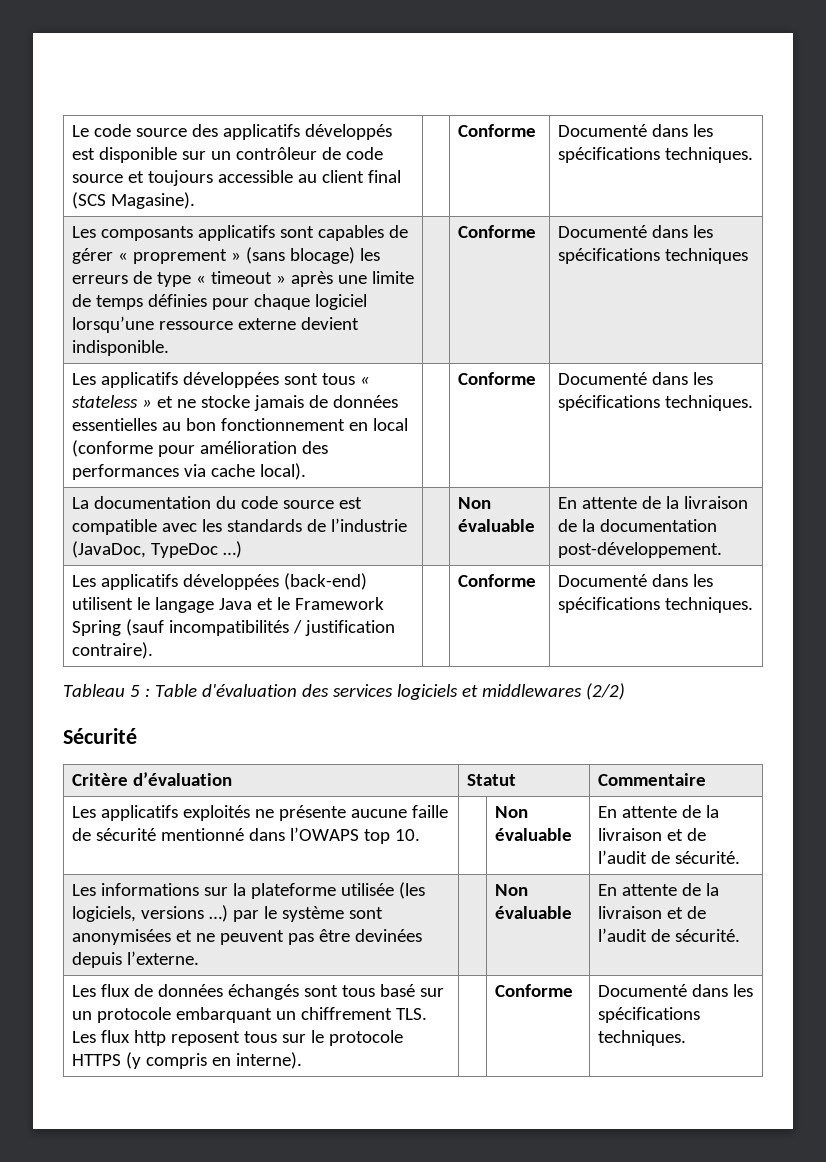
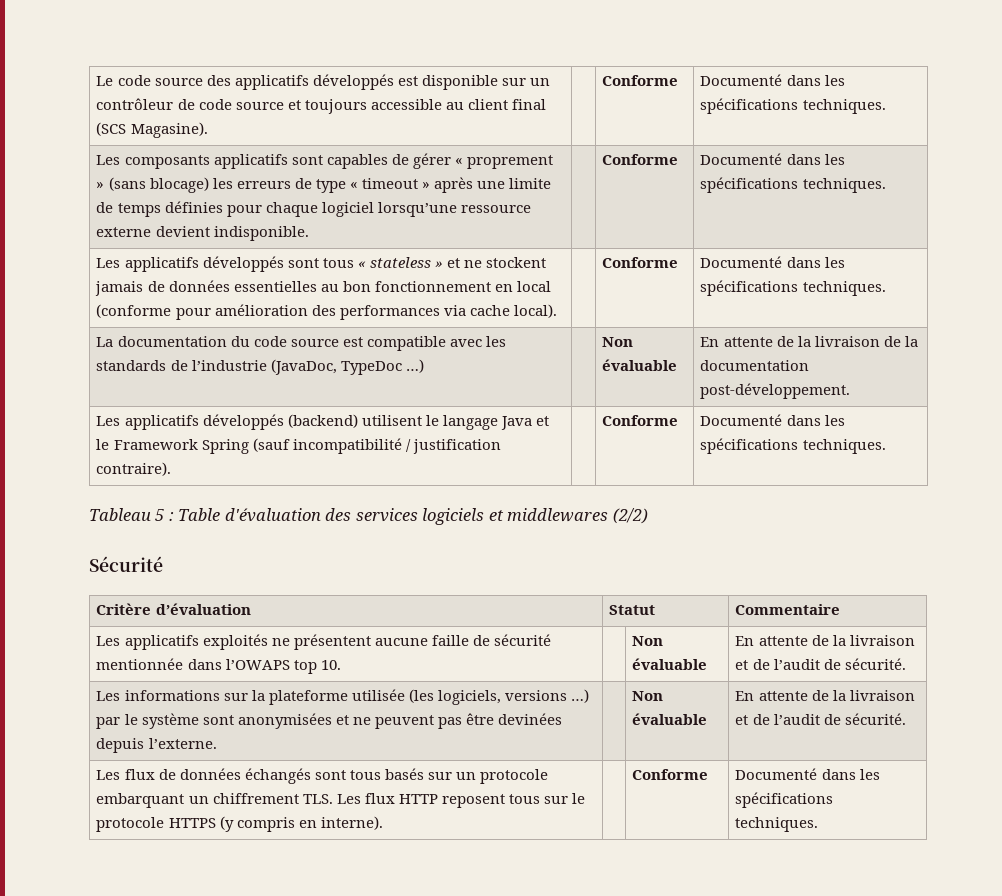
[664,248,748,264] [71,372,279,388] techniques // Les applicatifs développées -> [802,178,886,193] [96,256,284,272] techniques. // Les applicatifs développés
[200,395,250,408] stocke -> [485,257,546,268] stockent
[182,573,367,590] développées (back-end) -> [202,414,358,430] développés (backend)
[168,620,289,636] incompatibilités -> [292,438,402,454] incompatibilité
[278,805,346,821] présente -> [293,634,371,650] présentent
[160,828,244,841] mentionné -> [96,658,184,670] mentionnée
[379,984,415,997] basé -> [384,768,424,780] basés
[133,1030,166,1046] http -> [398,794,438,804] HTTP

